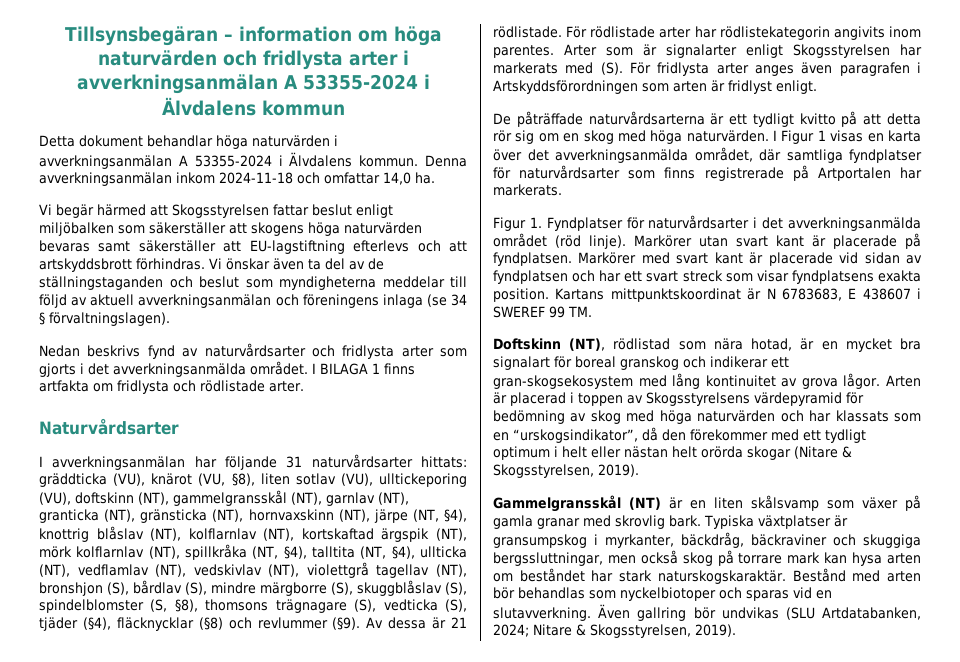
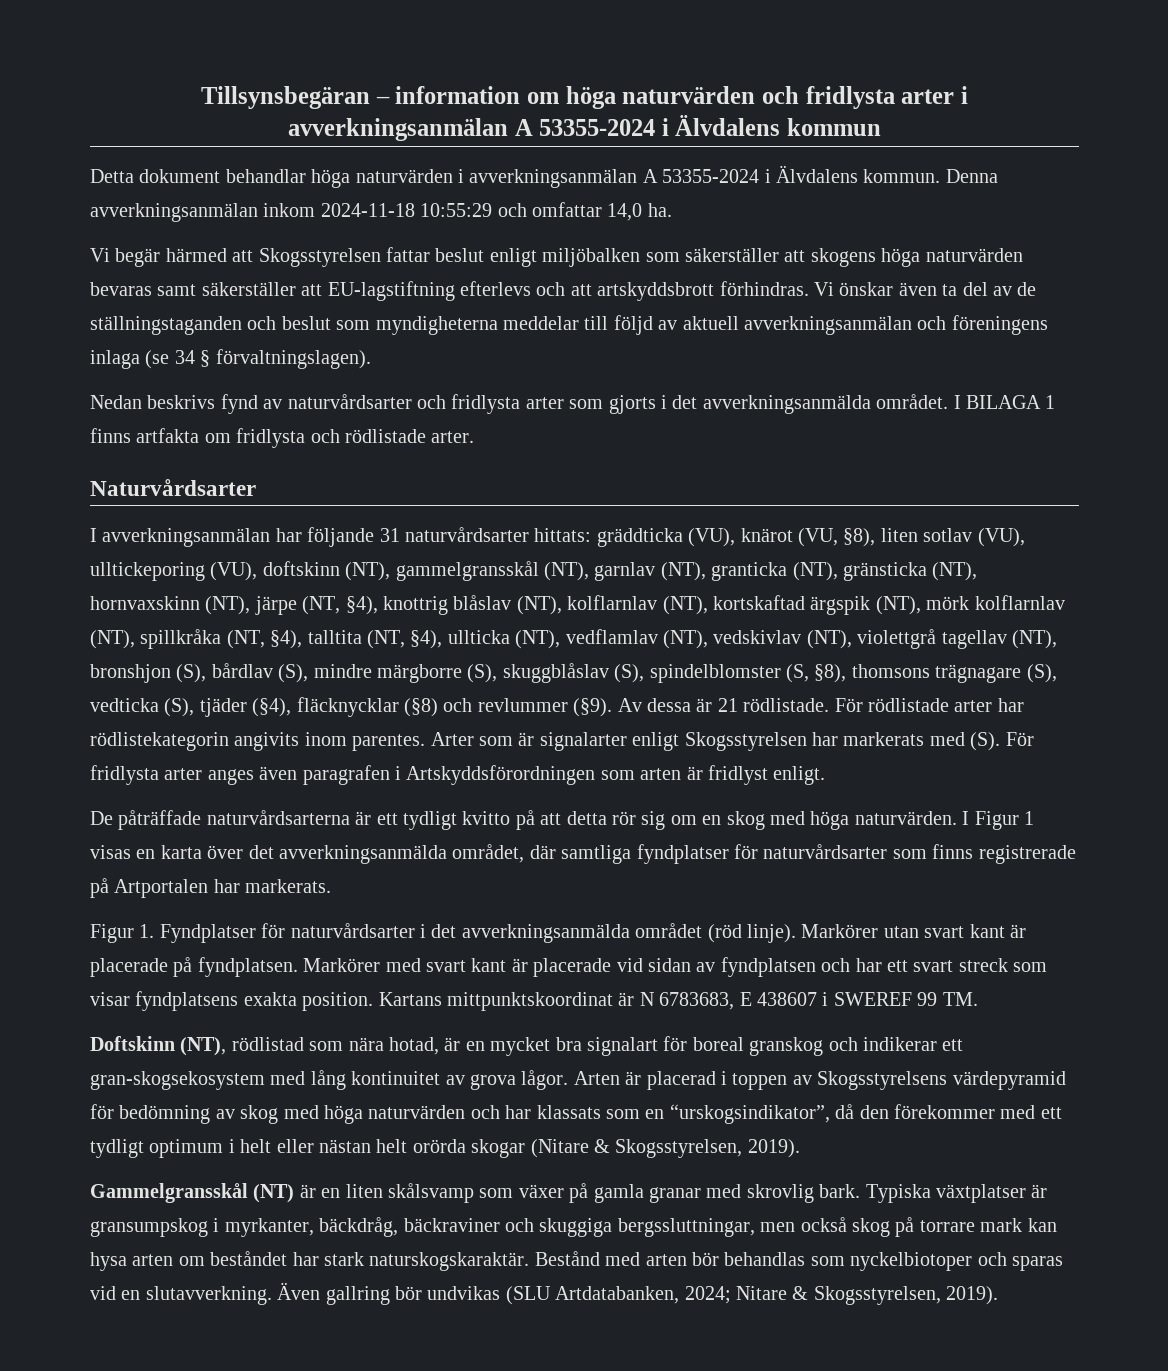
(293, 178) none -> [420,203,493,217] 10:55:29

